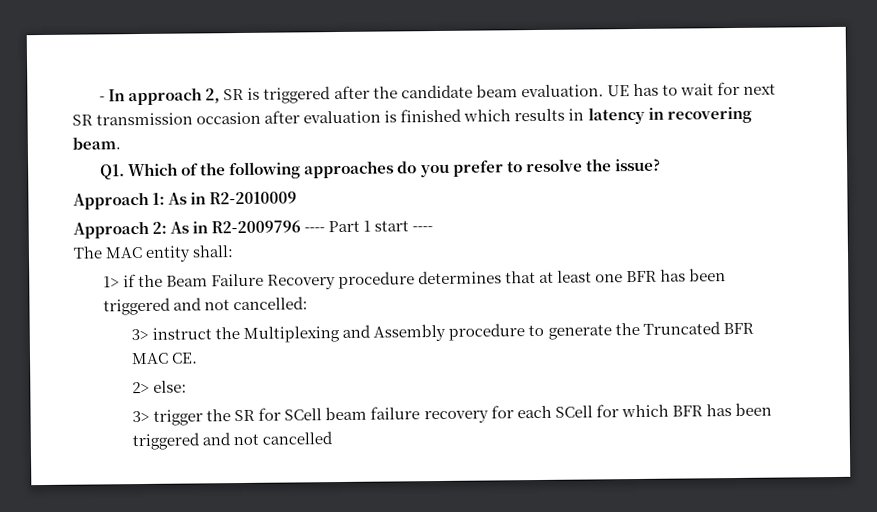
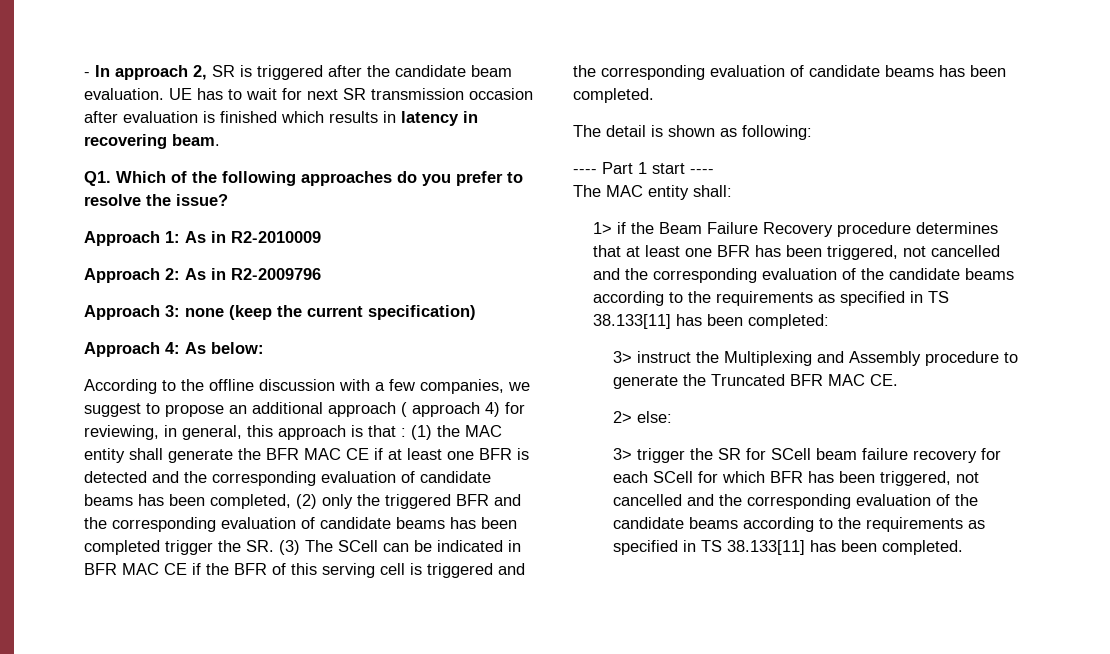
(302, 227) none -> [84,305,476,320] [84,342,264,357] [84,379,530,394] [84,402,525,417] [84,425,502,440] [84,448,529,463] [84,471,491,486] [84,494,521,509] [84,517,517,532] [84,540,521,555] [84,563,525,578] [573,65,1006,80] [573,88,654,103] [573,125,812,140] // Approach 3: none (keep the current specification) // Approach 4: As below: // According to the offline discussion with a few companies, we suggest to propose an additional approach ( approach 4) for reviewing, in general, this approach is that : (1) the MAC entity shall generate the BFR MAC CE if at least one BFR is detected and the corresponding evaluation of candidate beams has been completed, (2) only the triggered BFR and the corresponding evaluation of candidate beams has been completed trigger the SR. (3) The SCell can be indicated in BFR MAC CE if the BFR of this serving cell is triggered and the corresponding evaluation of candidate beams has been completed. // The detail is shown as following: //
[102,296,308,316] triggered and not cancelled: -> [826,245,1000,260] [592,268,1014,283] [592,291,949,306] [592,314,829,329] triggered, not cancelled and the corresponding evaluation of the candidate beams according to the requirements as specified in TS 38.133[11] has been completed:
[132,431,334,451] triggered and not cancelled -> [879,471,979,486] [612,494,978,509] [612,517,985,532] [612,540,963,555] triggered, not cancelled and the corresponding evaluation of the candidate beams according to the requirements as specified in TS 38.133[11] has been completed.

